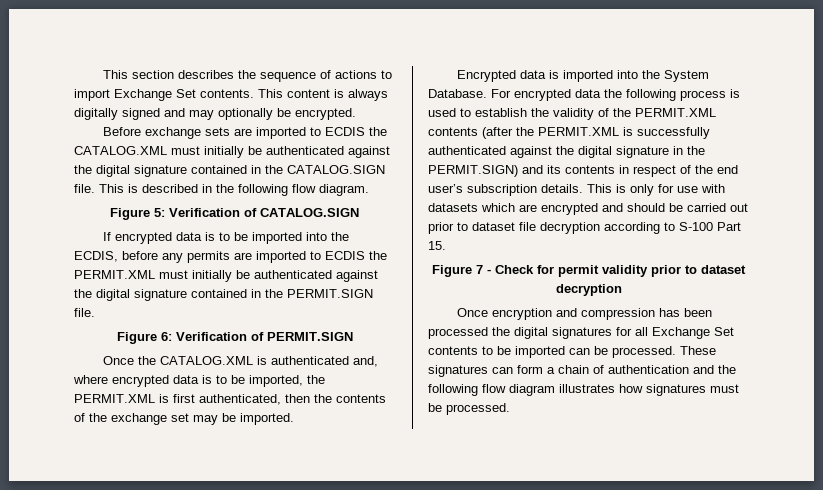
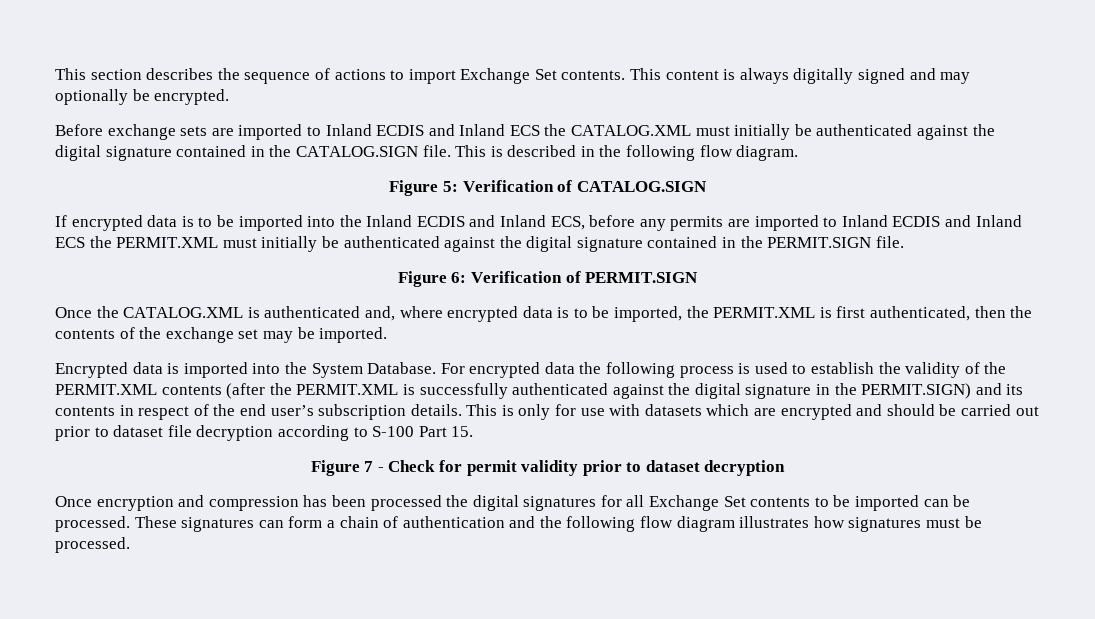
[325,127,366,136] ECDIS -> [325,124,540,136] Inland ECDIS and Inland ECS
[74,251,118,262] ECDIS, -> [366,215,585,230] Inland ECDIS and Inland ECS,
[325,251,365,260] ECDIS -> [841,215,1022,227] [55,237,85,248] Inland ECDIS and Inland ECS

